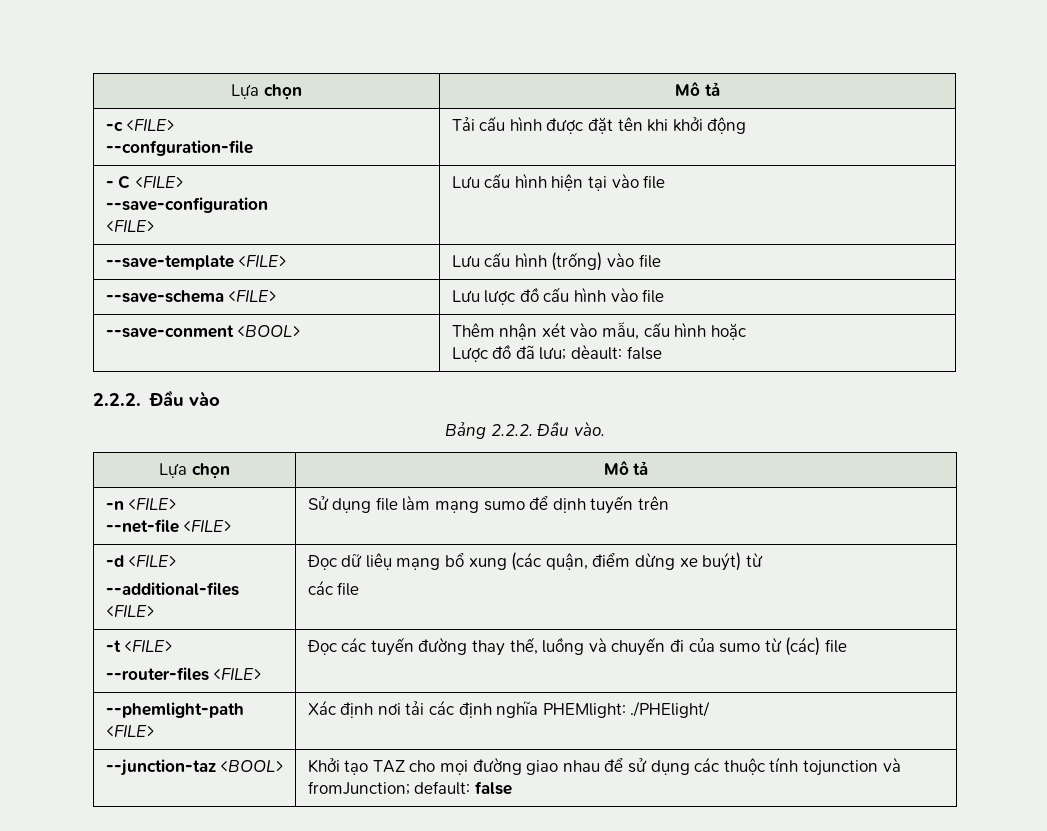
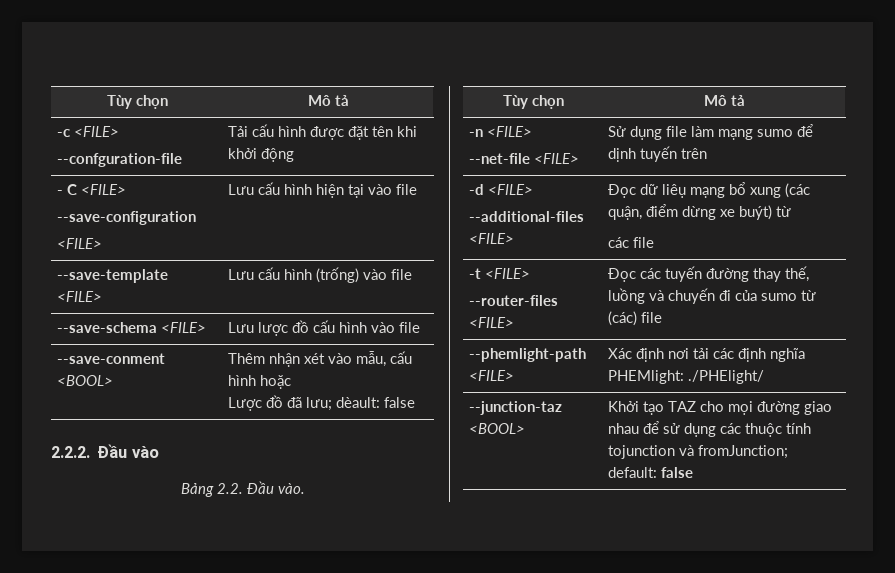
[231,84,260,99] Lựa -> [106,95,132,109] Tùy
[490,424,533,436] 2.2.2. -> [216,483,243,494] 2.2.
[159,463,188,478] Lựa -> [502,95,528,109] Tùy

